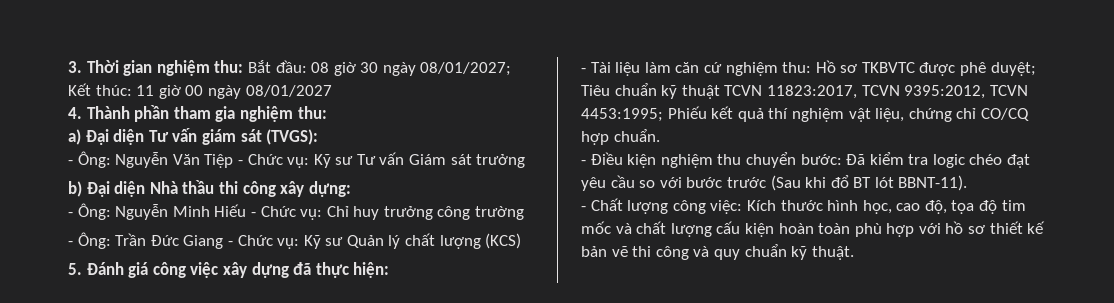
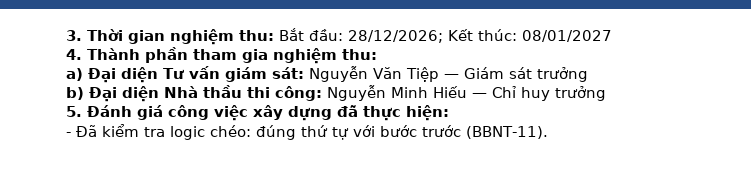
[311,62,512,76] [68,83,241,99] 08 giờ 30 ngày 08/01/2027; Kết thúc: 11 giờ 00 ngày -> [348,29,517,43] 28/12/2026; Kết thúc:
[240,129,319,145] [68,151,405,168] sát (TVGS): // - Ông: Nguyễn Văn Tiệp - Chức vụ: Kỹ sư Tư vấn -> [272,66,459,82] sát: Nguyễn Văn Tiệp —
[242,181,351,197] [68,203,525,220] [68,232,522,249] công xây dựng: // - Ông: Nguyễn Minh Hiếu - Chức vụ: Chỉ huy trưởng công trường // - Ông: Trần Đức Giang - Chức vụ: Kỹ sư Quản lý chất lượng (KCS) -> [275,85,606,101] công: Nguyễn Minh Hiếu — Chỉ huy trưởng
[590,60,1036,76] [581,83,1028,99] [581,106,1029,122] [581,129,660,145] [581,152,1031,168] [581,175,968,191] [581,198,1026,214] [581,221,1046,237] [581,244,854,260] Tài liệu làm căn cứ nghiệm thu: Hồ sơ TKBVTC được phê duyệt; Tiêu chuẩn kỹ thuật TCVN 11823:2017, TCVN 9395:2012, TCVN 4453:1995; Phiếu kết quả thí nghiệm vật liệu, chứng chỉ CO/CQ hợp chuẩn. // - Điều kiện nghiệm thu chuyển bước: Đã kiểm tra logic chéo đạt yêu cầu so với bước trước (Sau khi đổ BT lót BBNT-11). // - Chất lượng công việc: Kích thước hình học, cao độ, tọa độ tim mốc và chất lượng cấu kiện hoàn toàn phù hợp với hồ sơ thiết kế bản vẽ thi công và quy chuẩn kỹ thuật. -> [76,124,548,140] Đã kiểm tra logic chéo: đúng thứ tự với bước trước (BBNT-11).

